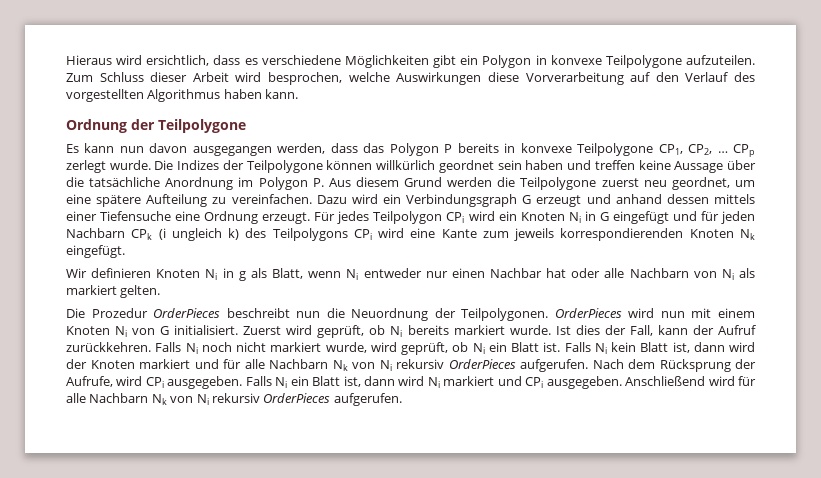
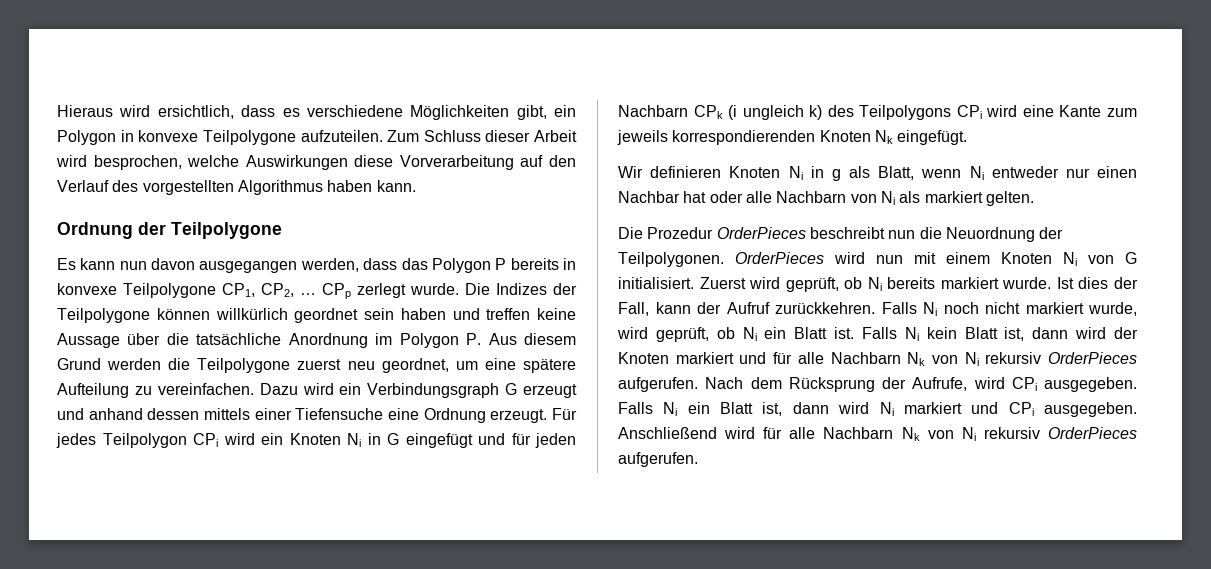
[433,55,457,68] gibt -> [516,105,547,120] gibt,

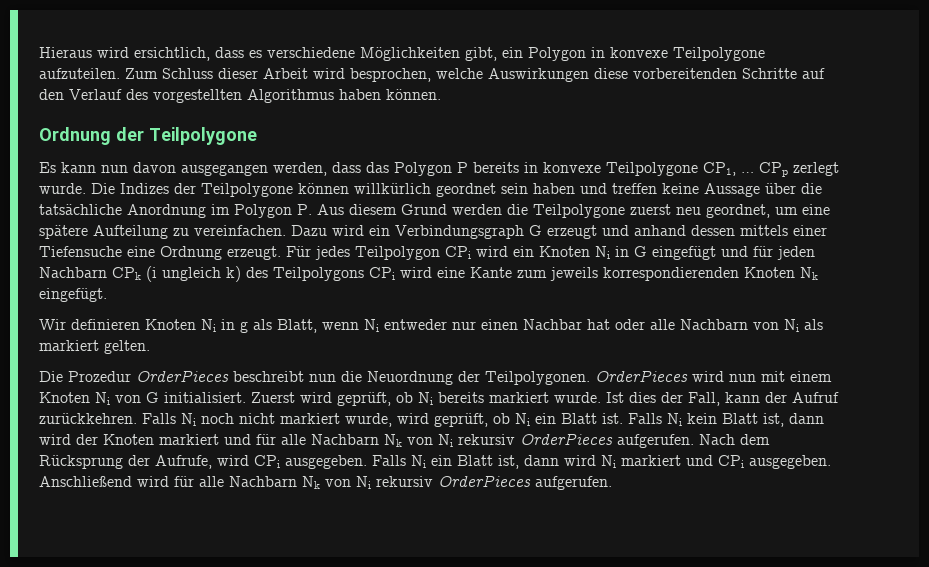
[399,155,514,170] Vorverarbeitung -> [633,68,797,79] vorbereitenden Schritte
[376,180,416,192] kann. -> [386,89,441,100] können.
[261,283,294,297] CP2, -> (736, 169) none

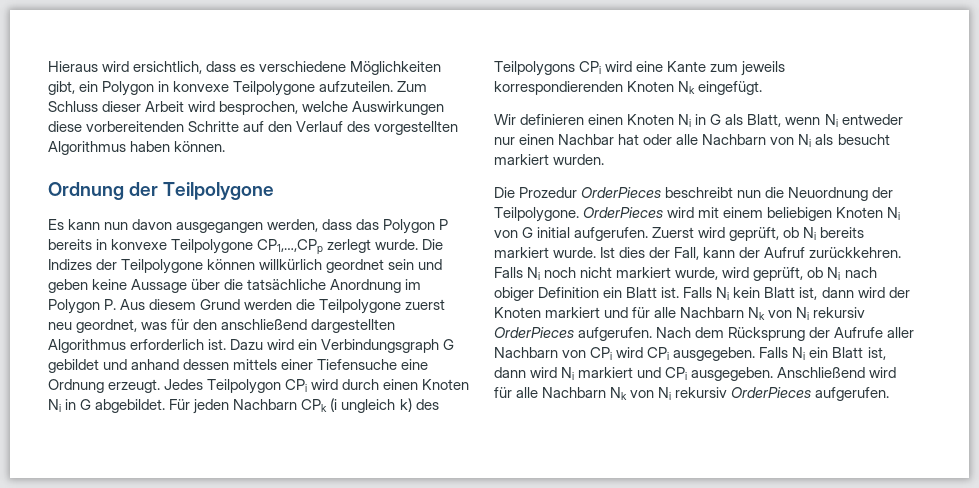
[703,162,788,177] CP1, … CPp -> [257,239,324,255] CP1,…,CPp
[533,183,657,194] haben und treffen -> [418,259,443,270] [48,279,88,293] und geben
[775,204,830,215] [39,225,286,239] um eine spätere Aufteilung zu vereinfachen. -> [141,319,396,333] [48,339,227,353] was für den anschließend dargestellten Algorithmus erforderlich ist.
[547,225,597,239] erzeugt -> [48,359,99,373] gebildet
[286,246,350,260] Für jedes -> [164,379,204,390] Jedes
[513,246,773,260] ein Knoten Ni in G eingefügt und für -> [342,379,470,390] [48,399,191,413] durch einen Knoten Ni in G abgebildet. Für
[145,319,248,333] Knoten Ni in g -> [588,114,722,127] einen Knoten Ni in G
[39,340,150,354] markiert gelten. -> [837,134,890,145] [494,154,605,165] besucht markiert wurden.
[485,371,590,385] Teilpolygonen. -> [494,207,579,222] Teilpolygone.
[729,374,756,382] nun -> (695, 212) none
(832, 376) none -> [767,207,833,221] beliebigen
[164,392,246,403] initialisiert. -> [537,227,649,241] initial aufgerufen.
(530, 419) none -> [844,267,877,278] [494,287,600,301] nach obiger Definition
[155,455,212,469] Aufrufe, -> [834,327,915,338] [494,347,613,360] Aufrufe aller Nachbarn von CPi

